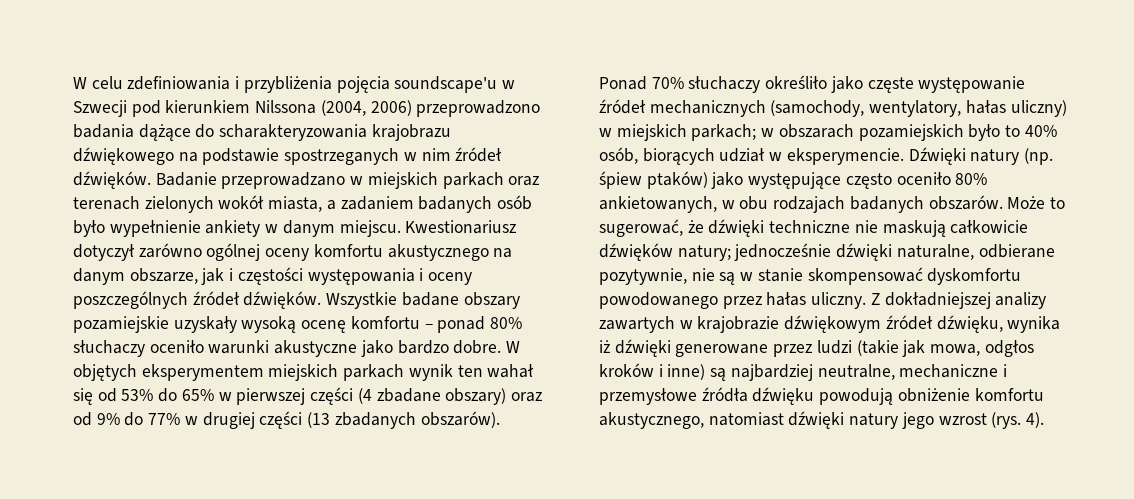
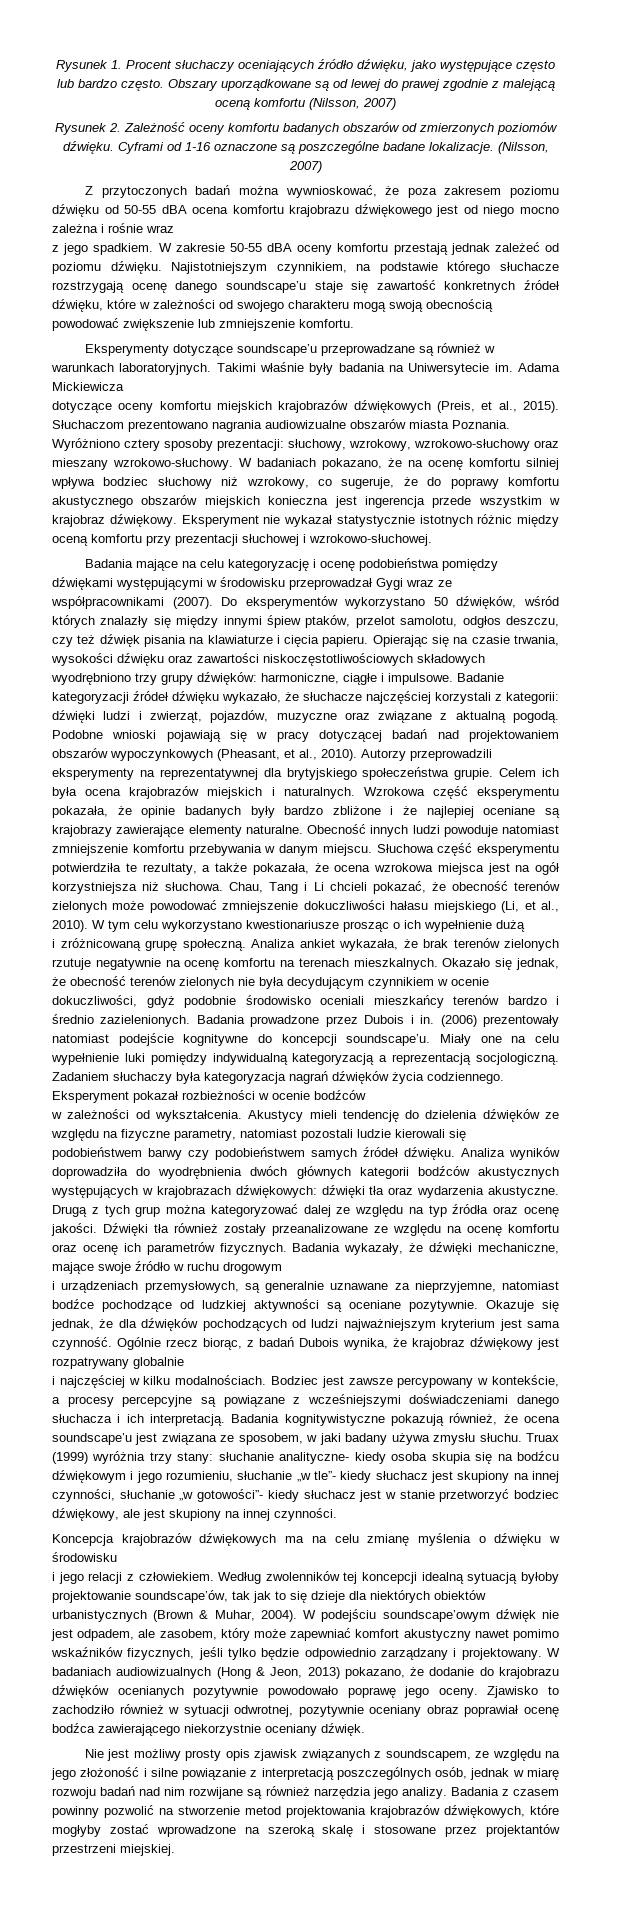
[73,76,516,93] [73,100,541,117] [73,124,451,141] [73,147,503,165] [73,171,540,189] [73,195,533,213] [73,220,517,237] [73,243,513,261] [73,267,473,285] [73,291,520,309] [73,316,523,333] [73,340,521,357] [73,364,535,381] [73,387,542,405] [73,411,500,429] [599,75,1026,93] [599,99,1067,117] [599,124,1057,141] [599,147,1054,165] [599,171,988,189] [599,195,1066,213] [599,219,1029,237] [599,243,1055,261] [599,267,1022,285] [599,292,1047,309] [599,315,1061,333] [599,339,1034,357] [599,363,1008,381] [599,387,1044,405] [599,411,1045,429] W celu zdefiniowania i przybliżenia pojęcia soundscape'u w Szwecji pod kierunkiem Nilssona (2004, 2006) przeprowadzono badania dążące do scharakteryzowania krajobrazu dźwiękowego na podstawie spostrzeganych w nim źródeł dźwięków. Badanie przeprowadzano w miejskich parkach oraz terenach zielonych wokół miasta, a zadaniem badanych osób było wypełnienie ankiety w danym miejscu. Kwestionariusz dotyczył zarówno ogólnej oceny komfortu akustycznego na danym obszarze, jak i częstości występowania i oceny poszczególnych źródeł dźwięków. Wszystkie badane obszary pozamiejskie uzyskały wysoką ocenę komfortu – ponad 80% słuchaczy oceniło warunki akustyczne jako bardzo dobre. W objętych eksperymentem miejskich parkach wynik ten wahał się od 53% do 65% w pierwszej części (4 zbadane obszary) oraz od 9% do 77% w drugiej części (13 zbadanych obszarów). Ponad 70% słuchaczy określiło jako częste występowanie źródeł mechanicznych (samochody, wentylatory, hałas uliczny) w miejskich parkach; w obszarach pozamiejskich było to 40% osób, biorących udział w eksperymencie. Dźwięki natury (np. śpiew ptaków) jako występujące często oceniło 80% ankietowanych, w obu rodzajach badanych obszarów. Może to sugerować, że dźwięki techniczne nie maskują całkowicie dźwięków natury; jednocześnie dźwięki naturalne, odbierane pozytywnie, nie są w stanie skompensować dyskomfortu powodowanego przez hałas uliczny. Z dokładniejszej analizy zawartych w krajobrazie dźwiękowym źródeł dźwięku, wynika iż dźwięki generowane przez ludzi (takie jak mowa, odgłos kroków i inne) są najbardziej neutralne, mechaniczne i przemysłowe źródła dźwięku powodują obniżenie komfortu akustycznego, natomiast dźwięki natury jego wzrost (rys. 4). -> [56,59,555,72] [56,79,555,91] [215,98,396,110] [55,122,558,135] [62,141,549,154] [288,161,322,173] [84,185,559,198] [52,204,559,217] [52,223,174,233] [52,242,559,255] [52,261,559,274] [52,280,559,293] [52,299,493,312] [52,318,354,331] [84,343,495,356] [51,362,560,375] [52,382,124,391] [52,400,559,413] [52,419,510,432] [52,438,559,451] [52,458,559,470] [51,477,559,489] [52,495,560,508] [52,514,559,527] [52,534,432,546] [84,558,498,571] [52,577,452,590] [51,596,559,609] [52,615,559,628] [52,634,560,647] [51,653,485,666] [51,672,504,685] [52,691,559,704] [52,710,559,723] [52,729,559,742] [52,748,492,761] [52,767,559,780] [52,786,559,799] [52,806,560,818] [52,824,559,837] [52,843,559,856] [52,862,559,875] [52,881,560,894] [52,900,560,913] [52,920,525,932] [52,938,559,951] [52,958,560,970] [52,976,489,989] [52,995,559,1008] [52,1014,560,1027] [52,1033,559,1046] [51,1053,559,1065] [52,1071,504,1084] [52,1090,366,1103] [51,1109,559,1122] [51,1129,466,1141] [52,1147,560,1160] [52,1166,559,1179] [51,1185,559,1198] [52,1204,559,1217] [51,1223,559,1236] [52,1242,560,1255] [52,1261,282,1274] [52,1281,559,1293] [52,1299,559,1312] [51,1318,560,1331] [52,1337,559,1350] [52,1357,184,1369] [52,1375,559,1388] [52,1394,559,1407] [52,1413,560,1426] [52,1433,559,1445] [52,1451,559,1464] [52,1470,559,1483] [52,1489,559,1502] [52,1508,337,1521] [52,1533,560,1546] [52,1552,117,1562] [52,1571,559,1584] [52,1590,486,1603] [52,1609,559,1622] [51,1628,559,1641] [51,1647,560,1660] [52,1667,560,1679] [52,1685,559,1698] [52,1704,559,1717] [52,1723,365,1736] [84,1749,560,1761] [51,1767,559,1780] [52,1786,559,1799] [52,1805,559,1818] [52,1824,561,1837] [52,1844,175,1856] Rysunek 1. Procent słuchaczy oceniających źródło dźwięku, jako występujące często lub bardzo często. Obszary uporządkowane są od lewej do prawej zgodnie z malejącą oceną komfortu (Nilsson, 2007) // Rysunek 2. Zależność oceny komfortu badanych obszarów od zmierzonych poziomów dźwięku. Cyframi od 1-16 oznaczone są poszczególne badane lokalizacje. (Nilsson, 2007) // Z przytoczonych badań można wywnioskować, że poza zakresem poziomu dźwięku od 50-55 dBA ocena komfortu krajobrazu dźwiękowego jest od niego mocno zależna i rośnie wraz // z jego spadkiem. W zakresie 50-55 dBA oceny komfortu przestają jednak zależeć od poziomu dźwięku. Najistotniejszym czynnikiem, na podstawie którego słuchacze rozstrzygają ocenę danego soundscape’u staje się zawartość konkretnych źródeł dźwięku, które w zależności od swojego charakteru mogą swoją obecnością powodować zwiększenie lub zmniejszenie komfortu. // Eksperymenty dotyczące soundscape’u przeprowadzane są również w warunkach laboratoryjnych. Takimi właśnie były badania na Uniwersytecie im. Adama Mickiewicza // dotyczące oceny komfortu miejskich krajobrazów dźwiękowych (Preis, et al., 2015). Słuchaczom prezentowano nagrania audiowizualne obszarów miasta Poznania. Wyróżniono cztery sposoby prezentacji: słuchowy, wzrokowy, wzrokowo-słuchowy oraz mieszany wzrokowo-słuchowy. W badaniach pokazano, że na ocenę komfortu silniej wpływa bodziec słuchowy niż wzrokowy, co sugeruje, że do poprawy komfortu akustycznego obszarów miejskich konieczna jest ingerencja przede wszystkim w krajobraz dźwiękowy. Eksperyment nie wykazał statystycznie istotnych różnic między oceną komfortu przy prezentacji słuchowej i wzrokowo-słuchowej. // Badania mające na celu kategoryzację i ocenę podobieństwa pomiędzy dźwiękami występującymi w środowisku przeprowadzał Gygi wraz ze współpracownikami (2007). Do eksperymentów wykorzystano 50 dźwięków, wśród których znalazły się między innymi śpiew ptaków, przelot samolotu, odgłos deszczu, czy też dźwięk pisania na klawiaturze i cięcia papieru. Opierając się na czasie trwania, wysokości dźwięku oraz zawartości niskoczęstotliwościowych składowych wyodrębniono trzy grupy dźwięków: harmoniczne, ciągłe i impulsowe. Badanie kategoryzacji źródeł dźwięku wykazało, że słuchacze najczęściej korzystali z kategorii: dźwięki ludzi i zwierząt, pojazdów, muzyczne oraz związane z aktualną pogodą. Podobne wnioski pojawiają się w pracy dotyczącej badań nad projektowaniem obszarów wypoczynkowych (Pheasant, et al., 2010). Autorzy przeprowadzili eksperymenty na reprezentatywnej dla brytyjskiego społeczeństwa grupie. Celem ich była ocena krajobrazów miejskich i naturalnych. Wzrokowa część eksperymentu pokazała, że opinie badanych były bardzo zbliżone i że najlepiej oceniane są krajobrazy zawierające elementy naturalne. Obecność innych ludzi powoduje natomiast zmniejszenie komfortu przebywania w danym miejscu. Słuchowa część eksperymentu potwierdziła te rezultaty, a także pokazała, że ocena wzrokowa miejsca jest na ogół korzystniejsza niż słuchowa. Chau, Tang i Li chcieli pokazać, że obecność terenów zielonych może powodować zmniejszenie dokuczliwości hałasu miejskiego (Li, et al., 2010). W tym celu wykorzystano kwestionariusze prosząc o ich wypełnienie dużą // i zróżnicowaną grupę społeczną. Analiza ankiet wykazała, że brak terenów zielonych rzutuje negatywnie na ocenę komfortu na terenach mieszkalnych. Okazało się jednak, że obecność terenów zielonych nie była decydującym czynnikiem w ocenie dokuczliwości, gdyż podobnie środowisko oceniali mieszkańcy terenów bardzo i średnio zazielenionych. Badania prowadzone przez Dubois i in. (2006) prezentowały natomiast podejście kognitywne do koncepcji soundscape’u. Miały one na celu wypełnienie luki pomiędzy indywidualną kategoryzacją a reprezentacją socjologiczną. Zadaniem słuchaczy była kategoryzacja nagrań dźwięków życia codziennego. Eksperyment pokazał rozbieżności w ocenie bodźców // w zależności od wykształcenia. Akustycy mieli tendencję do dzielenia dźwięków ze względu na fizyczne parametry, natomiast pozostali ludzie kierowali się podobieństwem barwy czy podobieństwem samych źródeł dźwięku. Analiza wyników doprowadziła do wyodrębnienia dwóch głównych kategorii bodźców akustycznych występujących w krajobrazach dźwiękowych: dźwięki tła oraz wydarzenia akustyczne. Drugą z tych grup można kategoryzować dalej ze względu na typ źródła oraz ocenę jakości. Dźwięki tła również zostały przeanalizowane ze względu na ocenę komfortu oraz ocenę ich parametrów fizycznych. Badania wykazały, że dźwięki mechaniczne, mające swoje źródło w ruchu drogowym // i urządzeniach przemysłowych, są generalnie uznawane za nieprzyjemne, natomiast bodźce pochodzące od ludzkiej aktywności są oceniane pozytywnie. Okazuje się jednak, że dla dźwięków pochodzących od ludzi najważniejszym kryterium jest sama czynność. Ogólnie rzecz biorąc, z badań Dubois wynika, że krajobraz dźwiękowy jest rozpatrywany globalnie // i najczęściej w kilku modalnościach. Bodziec jest zawsze percypowany w kontekście, a procesy percepcyjne są powiązane z wcześniejszymi doświadczeniami danego słuchacza i ich interpretacją. Badania kognitywistyczne pokazują również, że ocena soundscape’u jest związana ze sposobem, w jaki badany używa zmysłu słuchu. Truax (1999) wyróżnia trzy stany: słuchanie analityczne- kiedy osoba skupia się na bodźcu dźwiękowym i jego rozumieniu, słuchanie „w tle”- kiedy słuchacz jest skupiony na innej czynności, słuchanie „w gotowości”- kiedy słuchacz jest w stanie przetworzyć bodziec dźwiękowy, ale jest skupiony na innej czynności. // Koncepcja krajobrazów dźwiękowych ma na celu zmianę myślenia o dźwięku w środowisku // i jego relacji z człowiekiem. Według zwolenników tej koncepcji idealną sytuacją byłoby projektowanie soundscape’ów, tak jak to się dzieje dla niektórych obiektów urbanistycznych (Brown & Muhar, 2004). W podejściu soundscape’owym dźwięk nie jest odpadem, ale zasobem, który może zapewniać komfort akustyczny nawet pomimo wskaźników fizycznych, jeśli tylko będzie odpowiednio zarządzany i projektowany. W badaniach audiowizualnych (Hong & Jeon, 2013) pokazano, że dodanie do krajobrazu dźwięków ocenianych pozytywnie powodowało poprawę jego oceny. Zjawisko to zachodziło również w sytuacji odwrotnej, pozytywnie oceniany obraz poprawiał ocenę bodźca zawierającego niekorzystnie oceniany dźwięk. // Nie jest możliwy prosty opis zjawisk związanych z soundscapem, ze względu na jego złożoność i silne powiązanie z interpretacją poszczególnych osób, jednak w miarę rozwoju badań nad nim rozwijane są również narzędzia jego analizy. Badania z czasem powinny pozwolić na stworzenie metod projektowania krajobrazów dźwiękowych, które mogłyby zostać wprowadzone na szeroką skalę i stosowane przez projektantów przestrzeni miejskiej.

